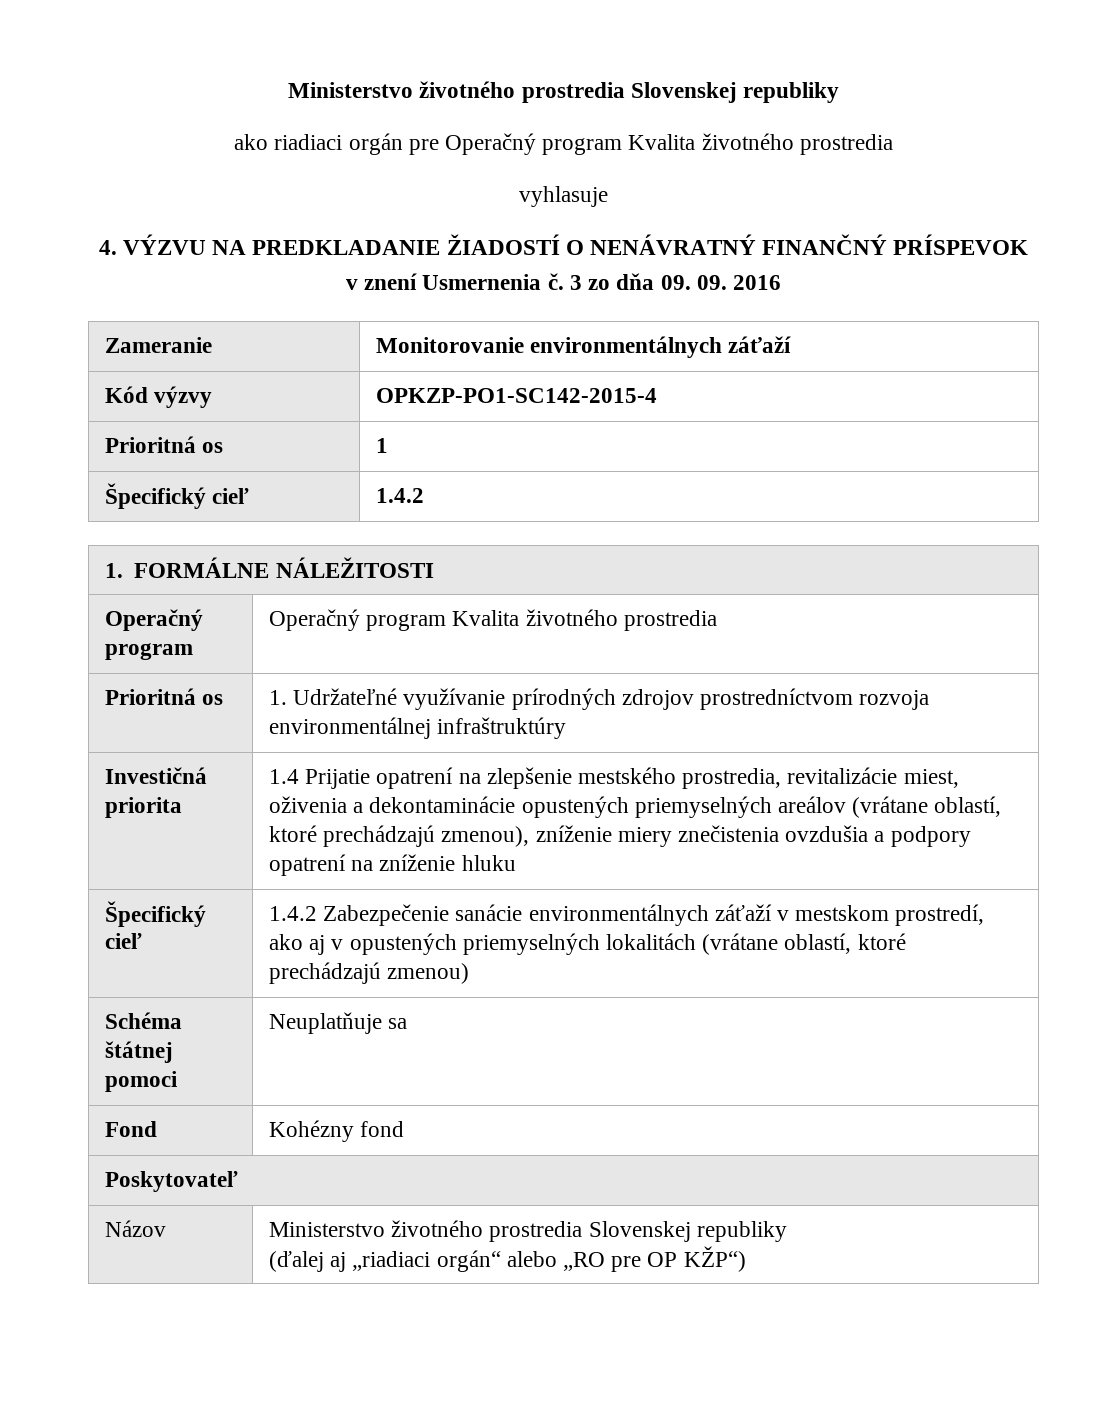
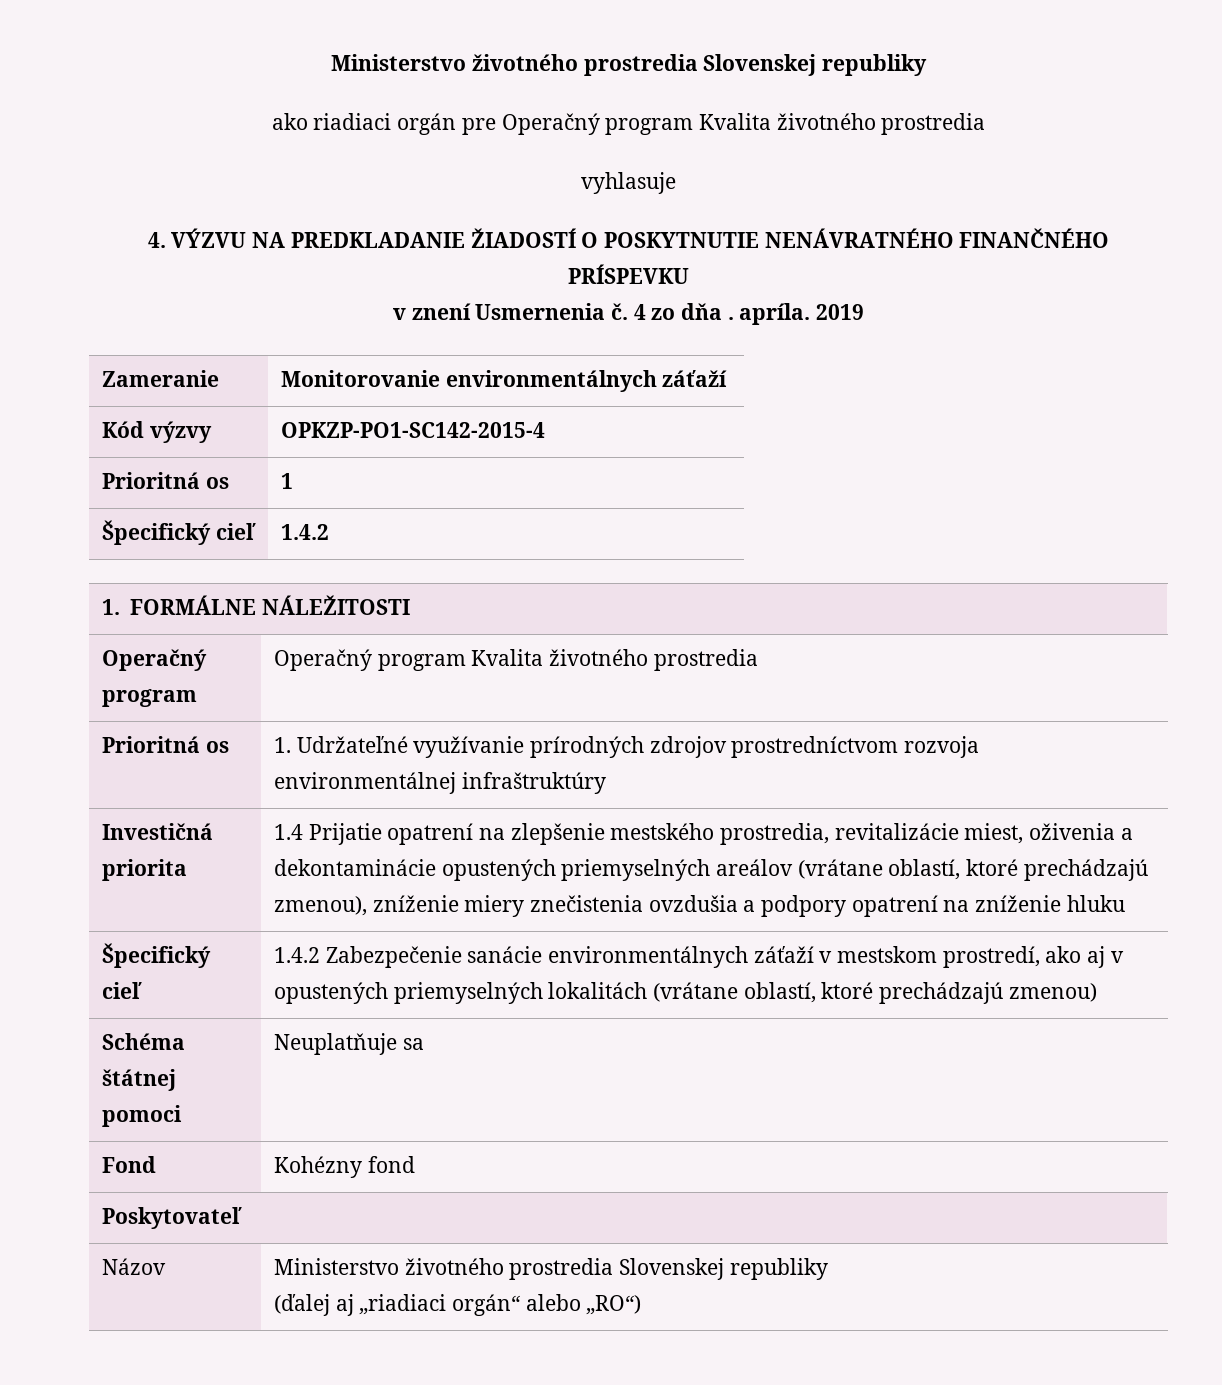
[589,234,1029,255] NENÁVRATNÝ FINANČNÝ PRÍSPEVOK -> [603,228,1110,248] [568,264,689,284] POSKYTNUTIE NENÁVRATNÉHO FINANČNÉHO PRÍSPEVKU
[569,275,582,290] 3 -> [633,304,646,320] 4
[660,275,781,290] 09. 09. 2016 -> [727,303,865,325] . apríla. 2019
[562,1246,746,1272] „RO pre OP KŽP“) -> [586,1295,642,1315] „RO“)

